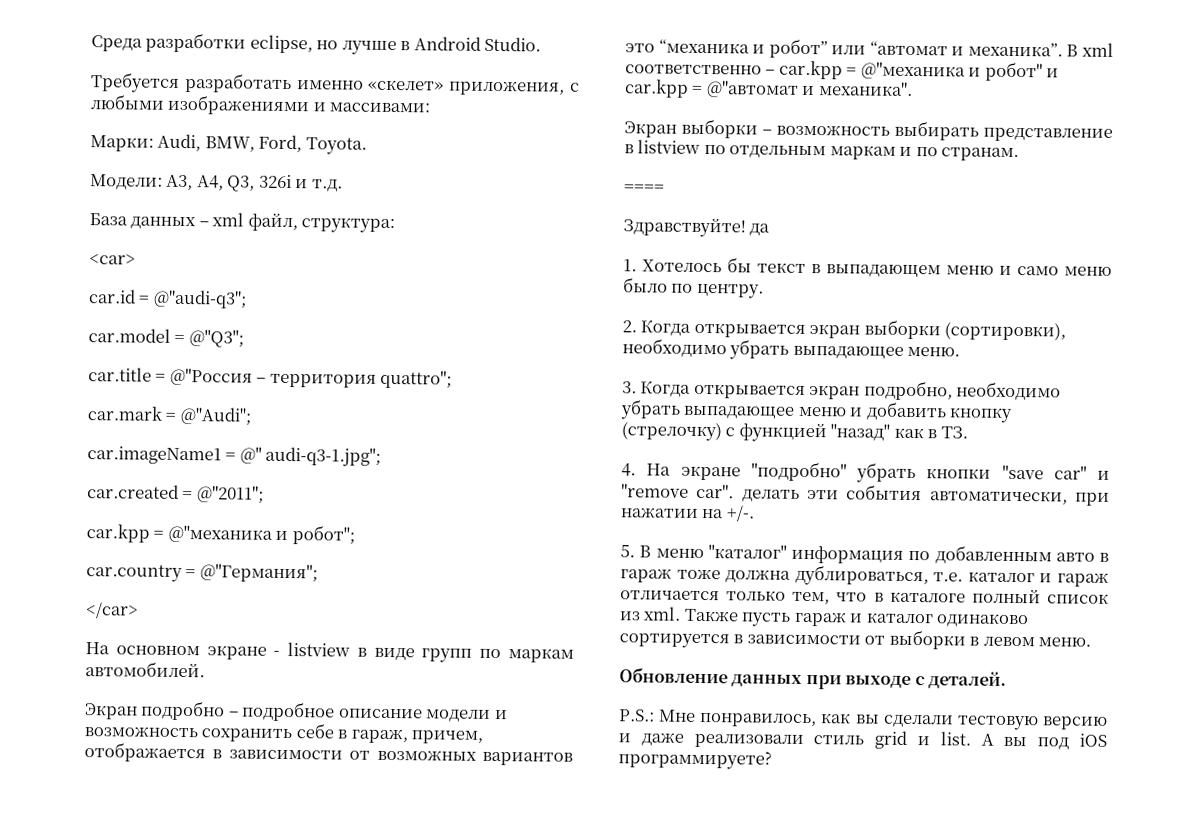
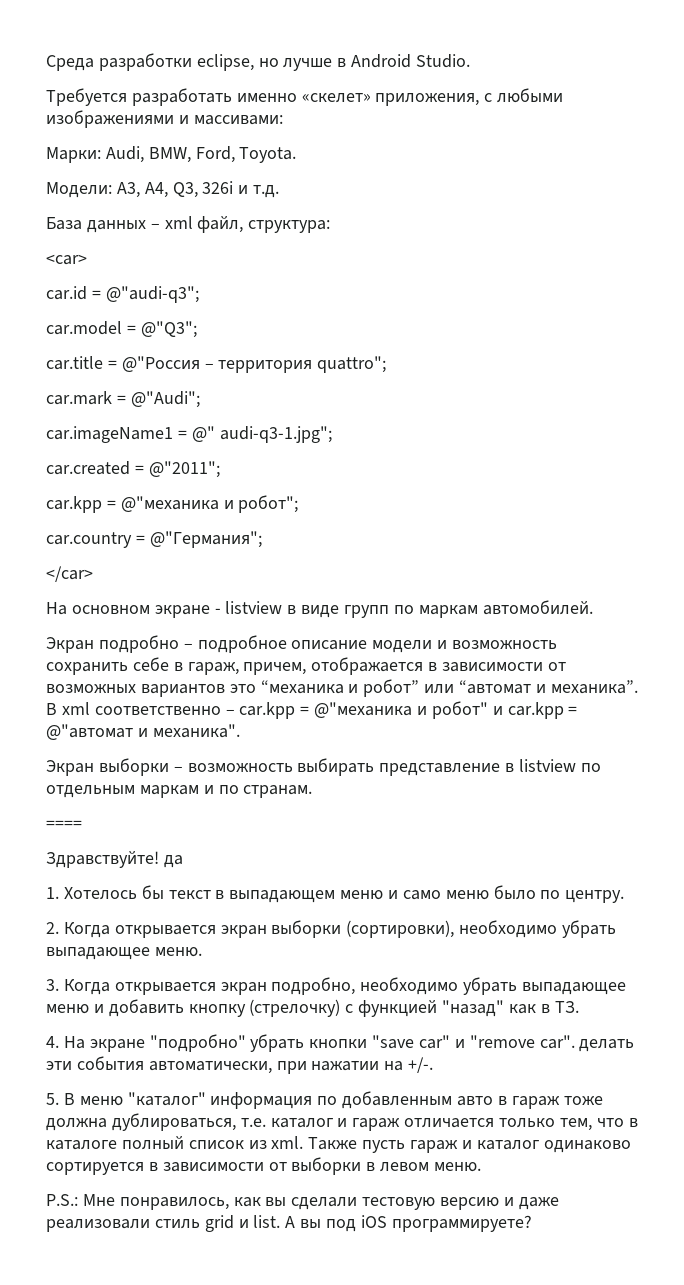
[619,667,1008,690] // Обновление данных при выходе с деталей. -> (482, 1167) none

